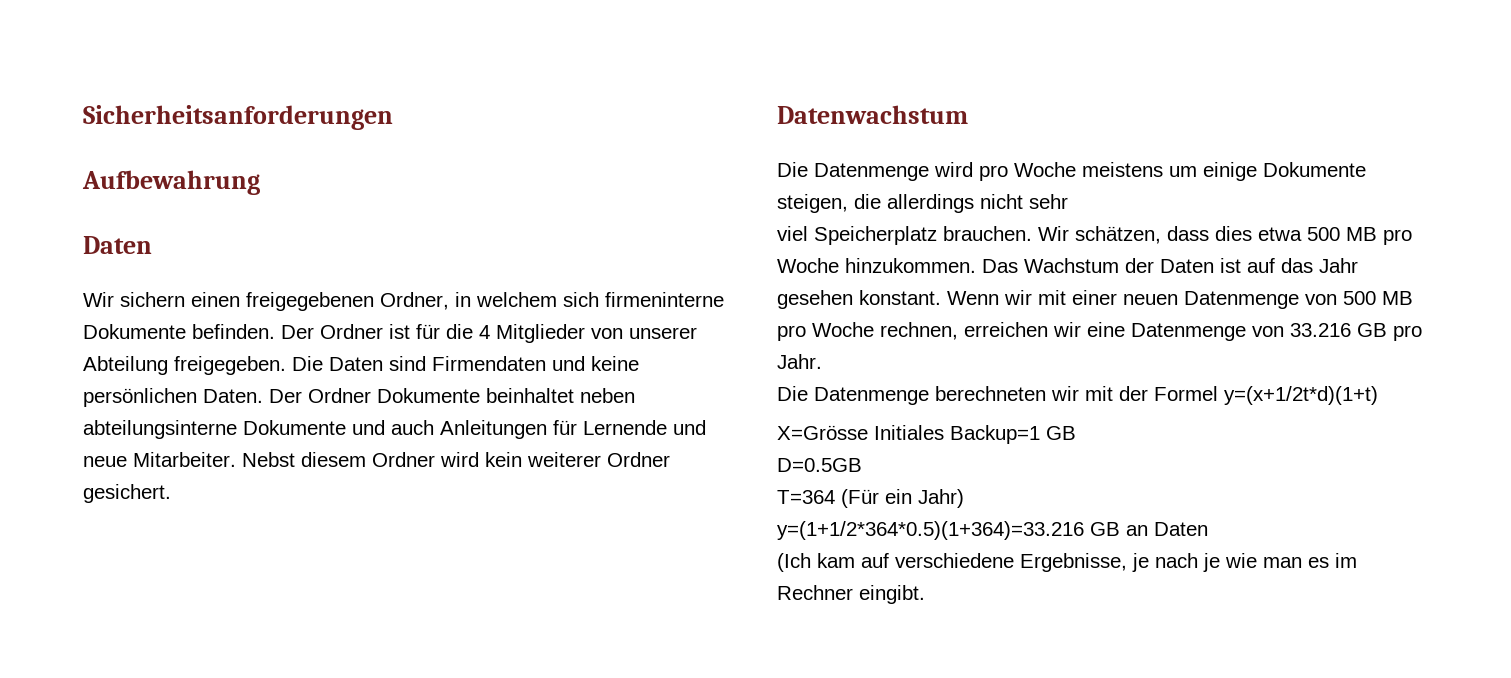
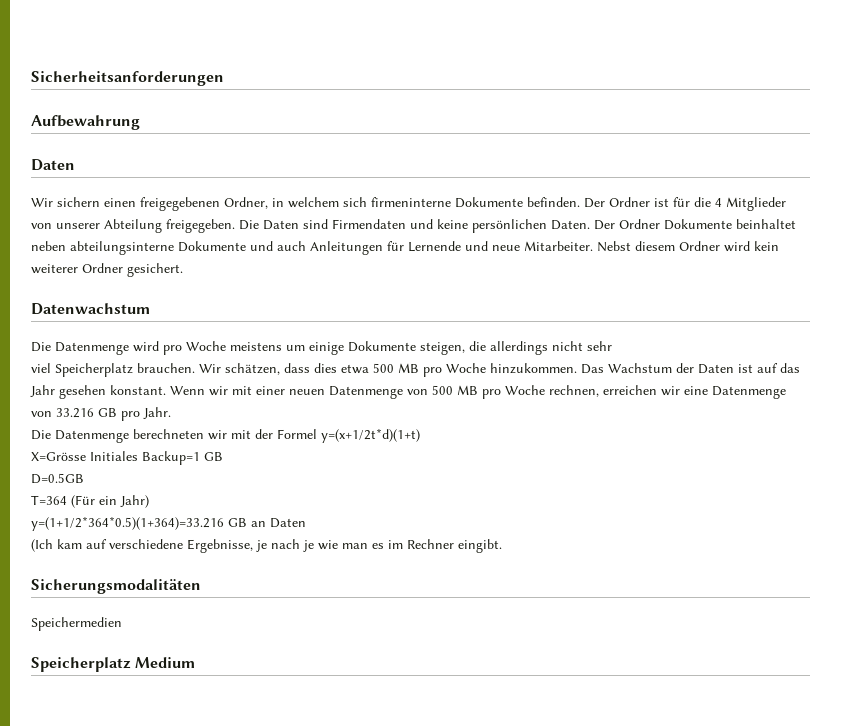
(925, 594) none -> [31,579,201,594] [31,617,122,631] [31,657,196,672] // Sicherungsmodalitäten // Speichermedien // Speicherplatz Medium

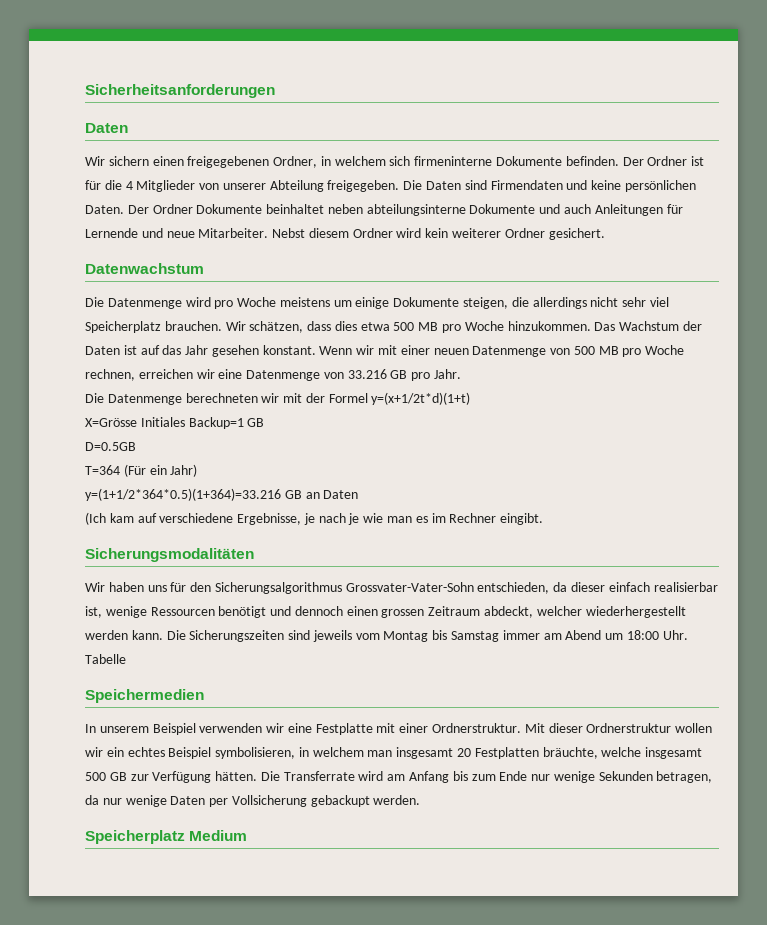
[31,115,140,130] // Aufbewahrung -> (275, 91) none
(612, 346) // -> (647, 302) none
[31,617,122,631] Speichermedien -> [85,582,718,594] [85,606,686,618] [85,630,688,642] [85,654,126,664] [85,689,204,703] [85,723,713,735] [85,747,703,759] [85,771,713,783] [85,795,421,807] Wir haben uns für den Sicherungsalgorithmus Grossvater-Vater-Sohn entschieden, da dieser einfach realisierbar ist, wenige Ressourcen benötigt und dennoch einen grossen Zeitraum abdeckt, welcher wiederhergestellt werden kann. Die Sicherungszeiten sind jeweils vom Montag bis Samstag immer am Abend um 18:00 Uhr. Tabelle // Speichermedien // In unserem Beispiel verwenden wir eine Festplatte mit einer Ordnerstruktur. Mit dieser Ordnerstruktur wollen wir ein echtes Beispiel symbolisieren, in welchem man insgesamt 20 Festplatten bräuchte, welche insgesamt 500 GB zur Verfügung hätten. Die Transferrate wird am Anfang bis zum Ende nur wenige Sekunden betragen, da nur wenige Daten per Vollsicherung gebackupt werden.

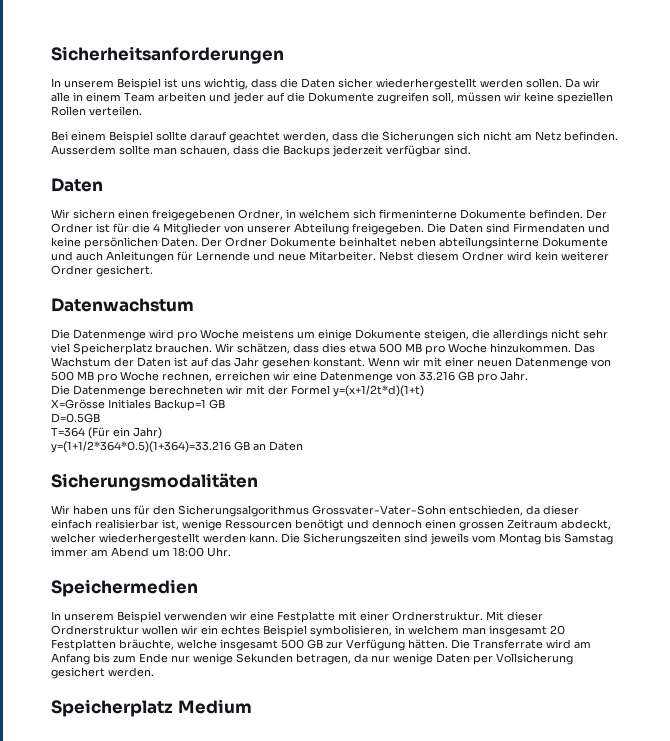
(275, 91) none -> [51,78,600,90] [51,92,613,104] [51,106,142,116] [51,131,618,143] [51,145,471,157] // In unserem Beispiel ist uns wichtig, dass die Daten sicher wiederhergestellt werden sollen. Da wir alle in einem Team arbeiten und jeder auf die Dokumente zugreifen soll, müssen wir keine speziellen Rollen verteilen. // Bei einem Beispiel sollte darauf geachtet werden, dass die Sicherungen sich nicht am Netz befinden. Ausserdem sollte man schauen, dass die Backups jederzeit verfügbar sind.
[85,512,544,525] // (Ich kam auf verschiedene Ergebnisse, je nach je wie man es im Rechner eingibt. -> (303, 446) none
[85,654,126,664] Tabelle -> (231, 552) none
[310,795,370,807] gebackupt -> [51,667,105,679] gesichert

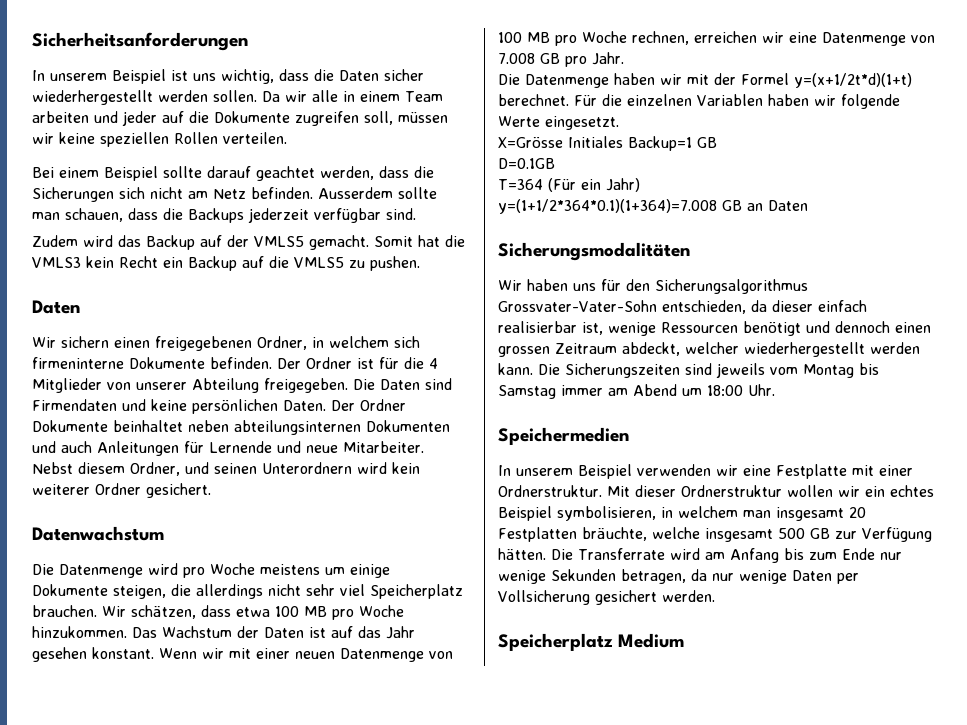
(471, 150) none -> [32,235,465,250] [32,256,420,271] // Zudem wird das Backup auf der VMLS5 gemacht. Somit hat die VMLS3 kein Recht ein Backup auf die VMLS5 zu pushen.
[439,237,608,249] abteilungsinterne Dokumente -> [234,420,450,435] abteilungsinternen Dokumenten
[462,251,504,261] Ordner -> [130,462,352,476] Ordner, und seinen Unterordnern
[322,343,402,353] dies etwa 500 -> [236,606,299,617] etwa 100
[51,371,74,381] 500 -> [498,32,522,43] 100
[419,371,455,381] 33.216 -> [498,53,535,64] 7.008
[149,385,223,395] berechneten -> [614,73,655,85] haben
(424, 391) none -> [498,94,900,109] [498,116,619,130] berechnet. Für die einzelnen Variablen haben wir folgende Werte eingesetzt.
[51,413,100,423] D=0.5GB -> [498,158,555,169] D=0.1GB
[51,441,231,453] y=(1+1/2*364*0.5)(1+364)=33.216 -> [498,199,717,214] y=(1+1/2*364*0.1)(1+364)=7.008

